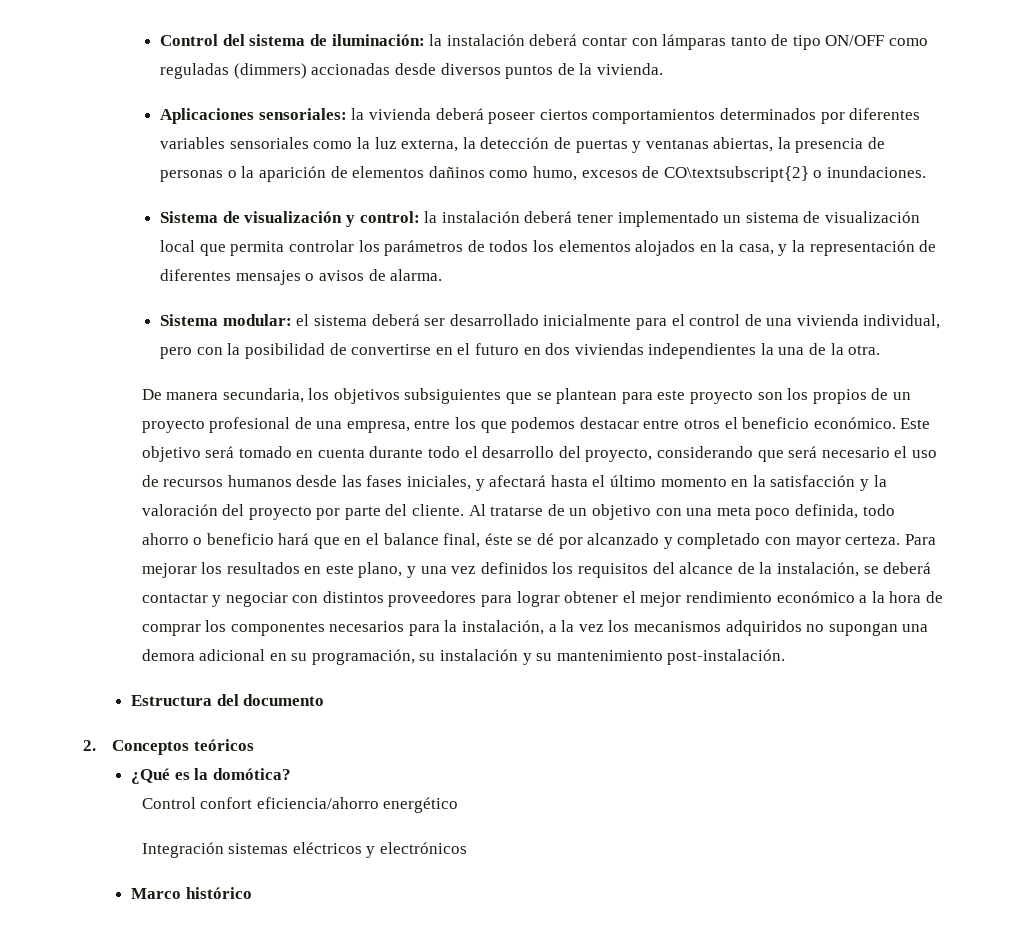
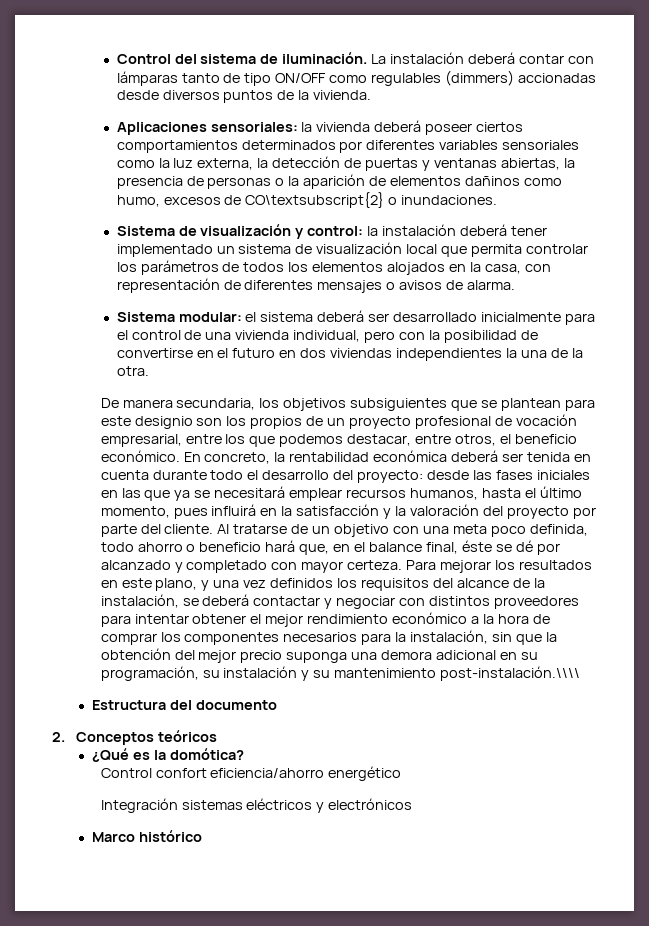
[331,34,443,46] iluminación: la -> [282,52,387,64] iluminación. La
[160,63,230,79] reguladas -> [371,73,442,86] regulables
[778,240,806,256] y la -> [524,264,551,272] con
[690,390,754,404] proyecto -> [134,416,193,429] designio
[316,421,410,433] una empresa, -> [515,414,577,426] [100,434,182,447] vocación empresarial,
[579,417,931,429] [141,446,292,462] destacar entre otros el beneficio económico. Este objetivo será tomado -> [347,434,577,446] [100,450,570,464] destacar, entre otros, el beneficio económico. En concreto, la rentabilidad económica deberá ser tenida
[585,446,937,462] [141,475,727,491] proyecto, considerando que será necesario el uso de recursos humanos desde las fases iniciales, y afectará hasta el último momento -> [357,470,590,483] [100,486,582,501] [100,504,257,519] proyecto: desde las fases iniciales en las que ya se necesitará emplear recursos humanos, hasta el último momento, pues influirá
[313,537,340,549] que -> [299,544,330,555] que,
[516,591,560,607] lograr -> [134,614,189,624] intentar
[548,620,898,636] a la vez los mecanismos adquiridos no supongan -> [492,632,557,645] [100,648,348,663] sin que la obtención del mejor precio suponga
[667,649,786,665] post-instalación. -> [440,666,581,681] post-instalación.\\\\

